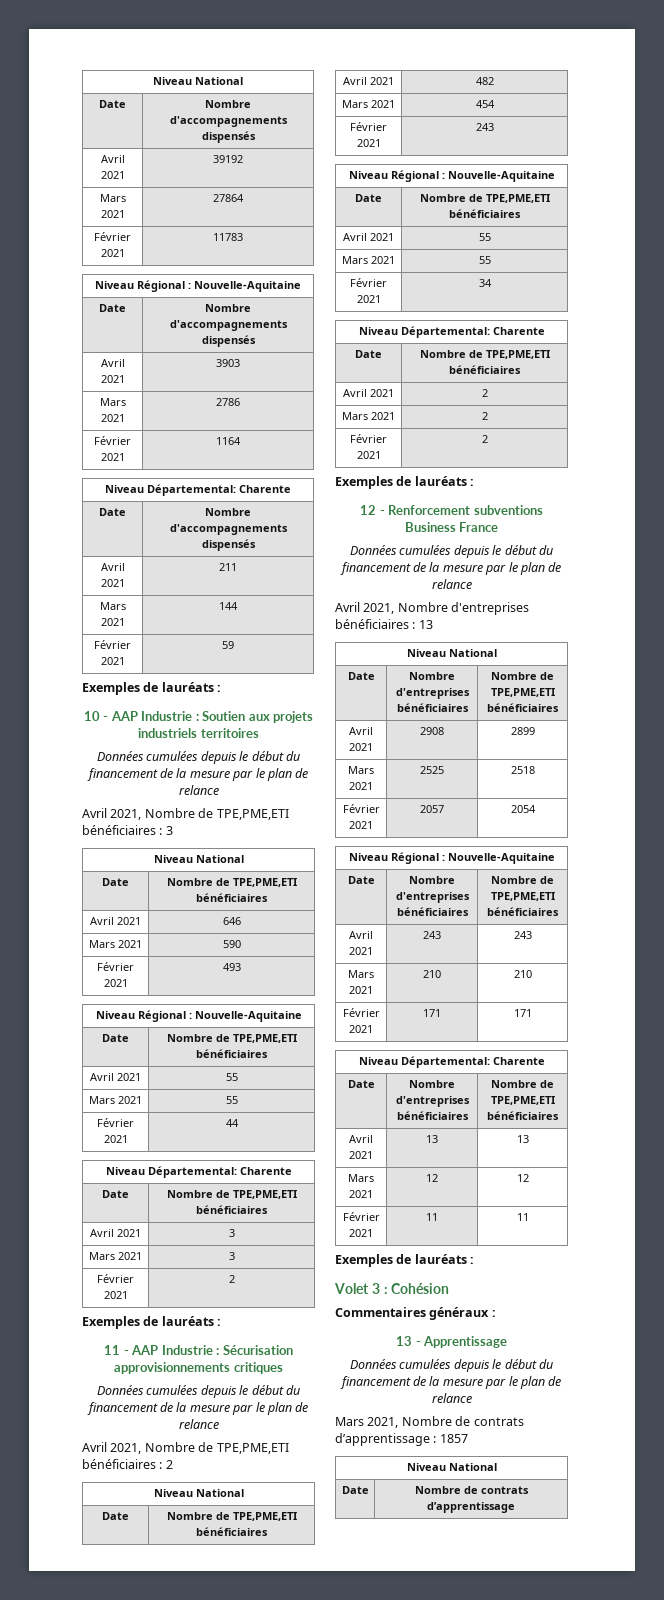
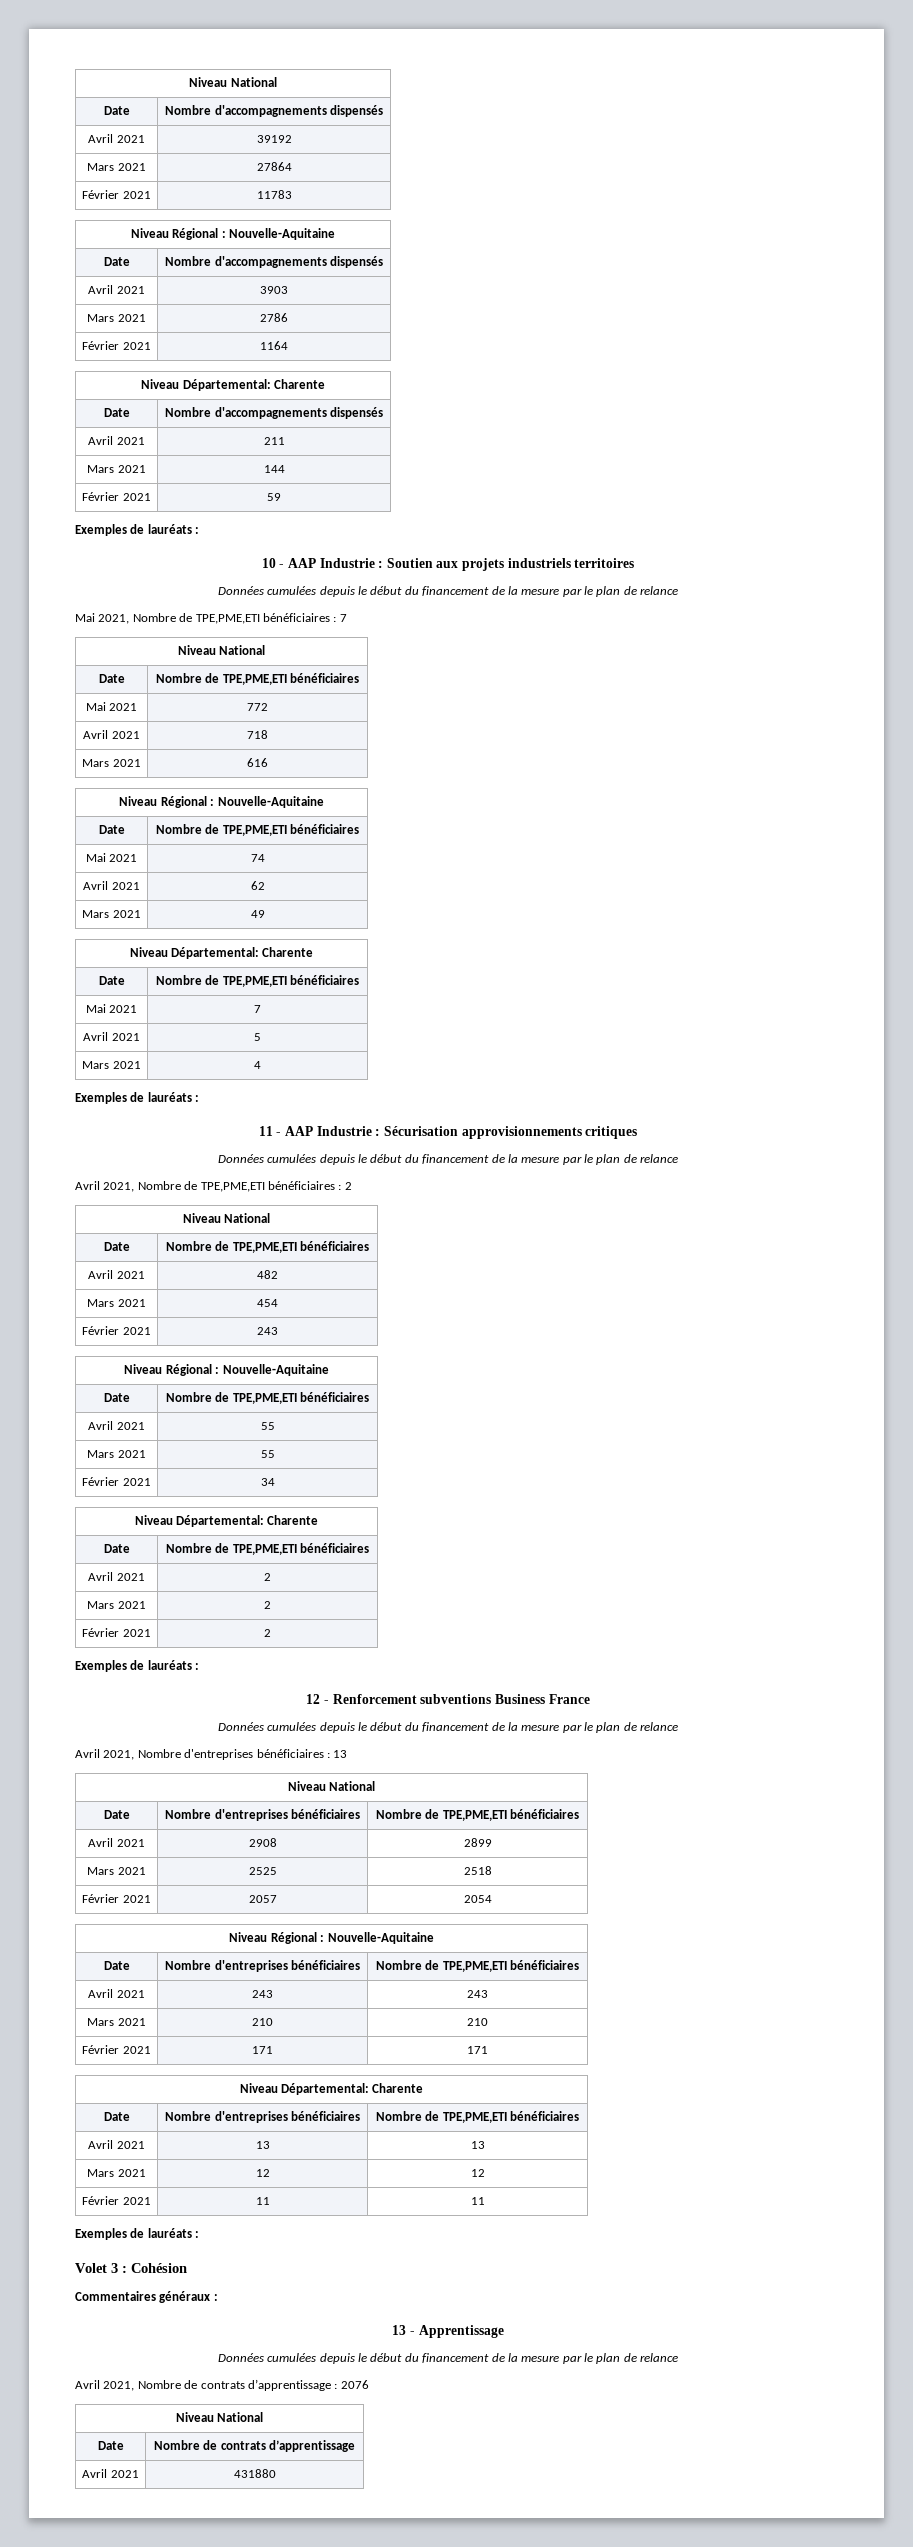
[82,808,289,820] [82,825,173,835] [153,855,244,863] [102,878,129,886] [166,878,297,887] [196,893,268,902] [90,917,141,925] [222,917,241,925] [89,940,142,948] [222,940,241,948] [97,962,134,971] [103,979,128,987] [222,963,241,971] [95,1010,302,1022] [102,1034,129,1042] [166,1034,297,1043] [196,1049,268,1058] [90,1073,141,1081] [225,1073,238,1081] [89,1096,142,1104] [225,1096,238,1104] [97,1118,134,1127] [103,1135,128,1143] [225,1119,239,1127] [105,1166,292,1178] [102,1190,129,1198] [166,1190,297,1199] [196,1205,268,1214] [90,1229,141,1237] [228,1229,235,1237] [89,1252,142,1260] [228,1252,235,1260] [97,1274,134,1283] [103,1291,128,1299] [228,1275,235,1283] Avril 2021, Nombre de TPE,PME,ETI bénéficiaires : 3 // Niveau National // Date | Nombre de TPE,PME,ETI bénéficiaires // Avril 2021 | 646 // Mars 2021 | 590 // Février 2021 | 493 // Niveau Régional : Nouvelle-Aquitaine // Date | Nombre de TPE,PME,ETI bénéficiaires // Avril 2021 | 55 // Mars 2021 | 55 // Février 2021 | 44 // Niveau Départemental: Charente // Date | Nombre de TPE,PME,ETI bénéficiaires // Avril 2021 | 3 // Mars 2021 | 3 // Février 2021 | 2 -> [75,613,347,624] [177,645,266,655] [98,674,125,683] [155,673,360,685] [85,702,138,711] [247,703,268,711] [83,730,140,739] [247,730,268,739] [82,759,141,767] [247,758,268,767] [119,796,324,808] [98,825,125,834] [155,824,360,836] [85,853,138,862] [250,854,265,862] [83,881,140,890] [250,881,265,890] [82,910,141,918] [250,910,265,918] [129,947,314,959] [98,976,125,985] [155,975,360,987] [85,1004,138,1013] [254,1005,261,1013] [83,1032,140,1041] [254,1033,261,1041] [82,1061,141,1069] [254,1061,261,1069] Mai 2021, Nombre de TPE,PME,ETI bénéficiaires : 7 // Niveau National // Date | Nombre de TPE,PME,ETI bénéficiaires // Mai 2021 | 772 // Avril 2021 | 718 // Mars 2021 | 616 // Niveau Régional : Nouvelle-Aquitaine // Date | Nombre de TPE,PME,ETI bénéficiaires // Mai 2021 | 74 // Avril 2021 | 62 // Mars 2021 | 49 // Niveau Départemental: Charente // Date | Nombre de TPE,PME,ETI bénéficiaires // Mai 2021 | 7 // Avril 2021 | 5 // Mars 2021 | 4
[335,1417,364,1426] Mars -> [75,2380,100,2389] Avril
[439,1434,468,1443] 1857 -> [340,2380,369,2389] 2076
(515, 1507) none -> [82,2469,139,2478] [233,2469,276,2478] // Avril 2021 | 431880

